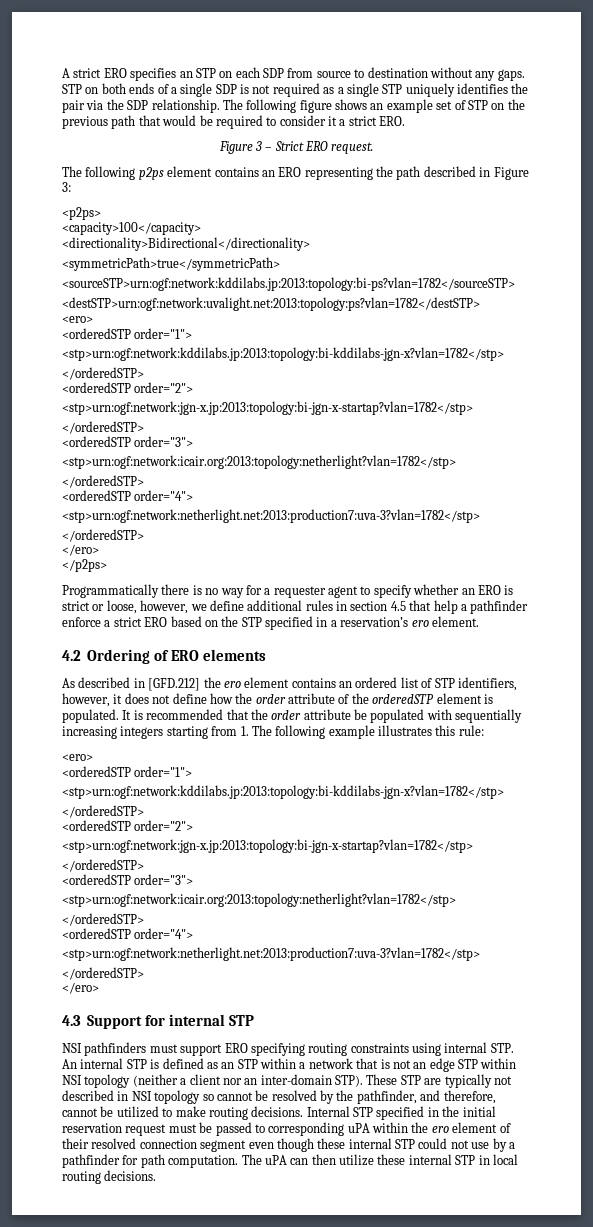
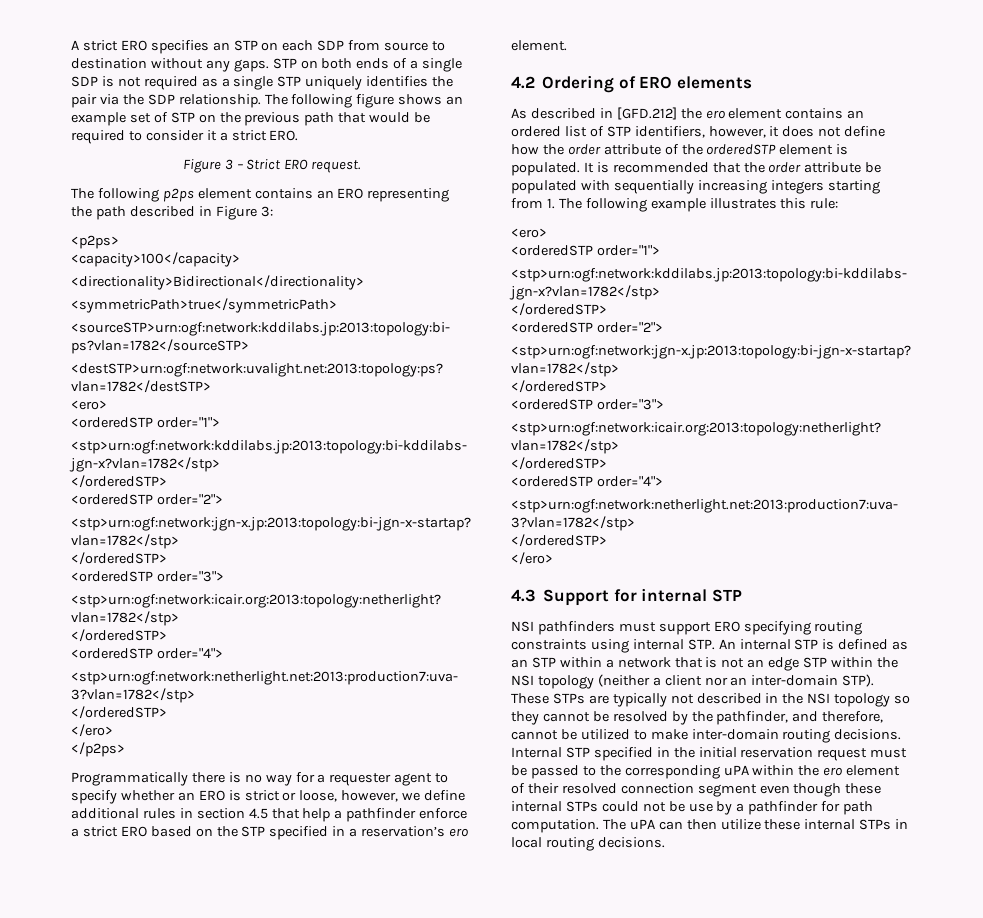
(517, 1063) none -> [876,657,898,668] the
[400,1075,421,1085] STP -> [552,693,585,704] STPs
(129, 1096) none -> [782,693,804,704] the
(214, 1097) none -> [511,711,539,725] they
(206, 1111) none -> [691,729,779,740] inter-domain
(265, 1128) none -> [599,765,621,776] the
[395,1139,415,1149] STP -> [565,801,598,812] STPs
(469, 1144) none -> [668,801,685,812] be
[455,1155,476,1165] STP -> [859,819,892,830] STPs

